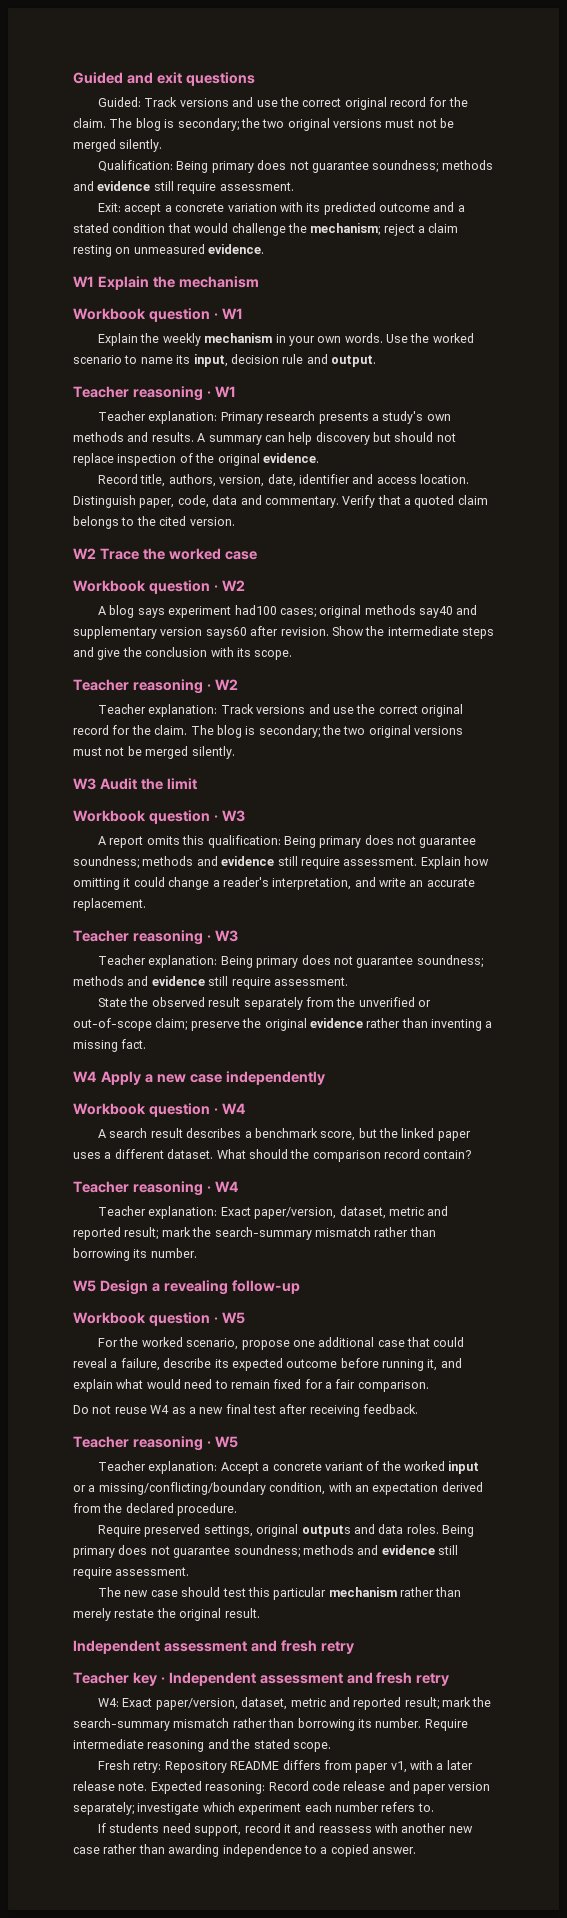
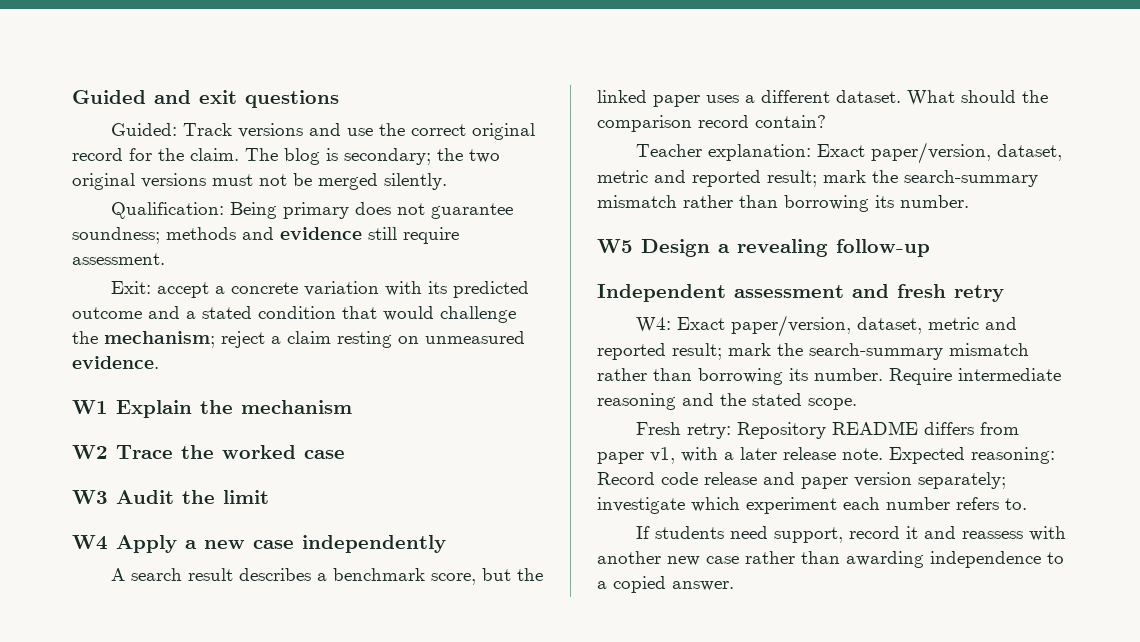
[73,308,243,322] [98,333,474,346] [73,354,376,367] [73,386,236,401] [98,411,451,424] [73,432,456,445] [73,453,319,466] [98,474,470,487] [73,495,488,508] [73,516,235,529] // Workbook question · W1 // Explain the weekly mechanism in your own words. Use the worked scenario to name its input, decision rule and output. // Teacher reasoning · W1 // Teacher explanation: Primary research presents a study's own methods and results. A summary can help discovery but should not replace inspection of the original evidence. // Record title, authors, version, date, identifier and access location. Distinguish paper, code, data and commentary. Verify that a quoted claim belongs to the cited version. -> (352, 407) none
[73,580,245,594] [98,605,478,618] [73,626,494,639] [73,647,293,660] [73,679,238,694] [98,704,464,717] [73,725,464,738] [73,746,235,759] [73,778,197,790] [73,810,245,824] [98,835,477,848] [73,856,489,869] [73,877,475,890] [73,898,146,911] [73,930,238,945] [98,955,483,968] [73,976,348,989] [98,997,432,1010] [73,1018,493,1031] [73,1039,147,1052] Workbook question · W2 // A blog says experiment had100 cases; original methods say40 and supplementary version says60 after revision. Show the intermediate steps and give the conclusion with its scope. // Teacher reasoning · W2 // Teacher explanation: Track versions and use the correct original record for the claim. The blog is secondary; the two original versions must not be merged silently. // W3 Audit the limit // Workbook question · W3 // A report omits this qualification: Being primary does not guarantee soundness; methods and evidence still require assessment. Explain how omitting it could change a reader's interpretation, and write an accurate replacement. // Teacher reasoning · W3 // Teacher explanation: Being primary does not guarantee soundness; methods and evidence still require assessment. // State the observed result separately from the unverified or out-of-scope claim; preserve the original evidence rather than inventing a missing fact. -> [72,490,269,504] W3 Audit the limit
[73,1103,246,1117] // Workbook question · W4 -> (446, 544) none
[73,1181,239,1196] // Teacher reasoning · W4 -> (826, 121) none
[73,1312,245,1326] [98,1337,465,1350] [73,1358,462,1371] [73,1379,429,1392] [73,1404,419,1417] [73,1436,238,1451] [98,1461,480,1474] [73,1482,483,1495] [73,1503,238,1516] [98,1524,475,1537] [73,1545,458,1558] [73,1567,190,1579] [98,1587,462,1600] [73,1608,260,1621] [73,1640,354,1654] [73,1672,165,1686] Workbook question · W5 // For the worked scenario, propose one additional case that could reveal a failure, describe its expected outcome before running it, and explain what would need to remain fixed for a fair comparison. // Do not reuse W4 as a new final test after receiving feedback. // Teacher reasoning · W5 // Teacher explanation: Accept a concrete variant of the worked input or a missing/conflicting/boundary condition, with an expectation derived from the declared procedure. // Require preserved settings, original outputs and data roles. Being primary does not guarantee soundness; methods and evidence still require assessment. // The new case should test this particular mechanism rather than merely restate the original result. // Independent assessment and fresh retry // Teacher key · -> (930, 248) none

